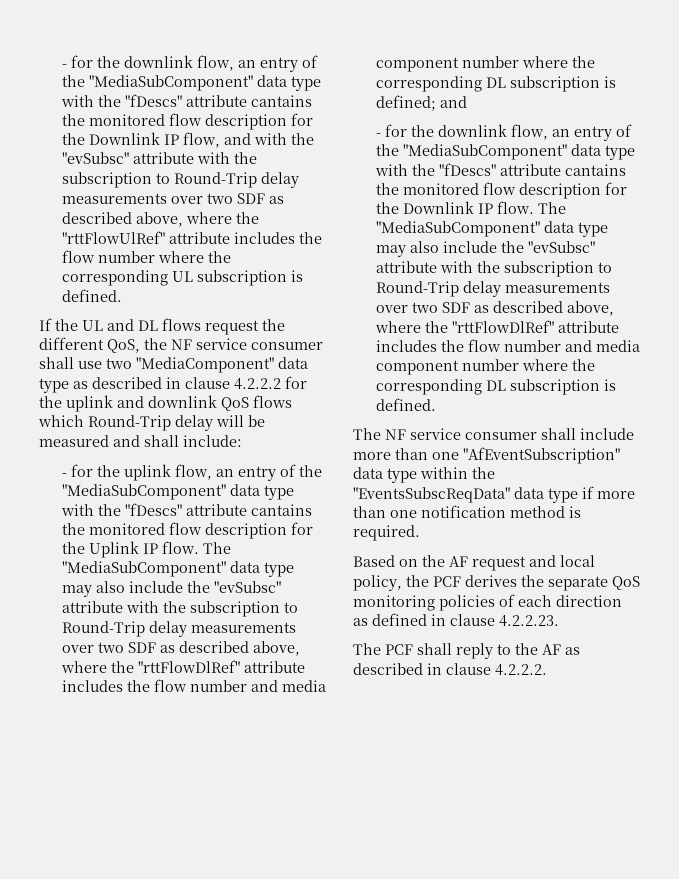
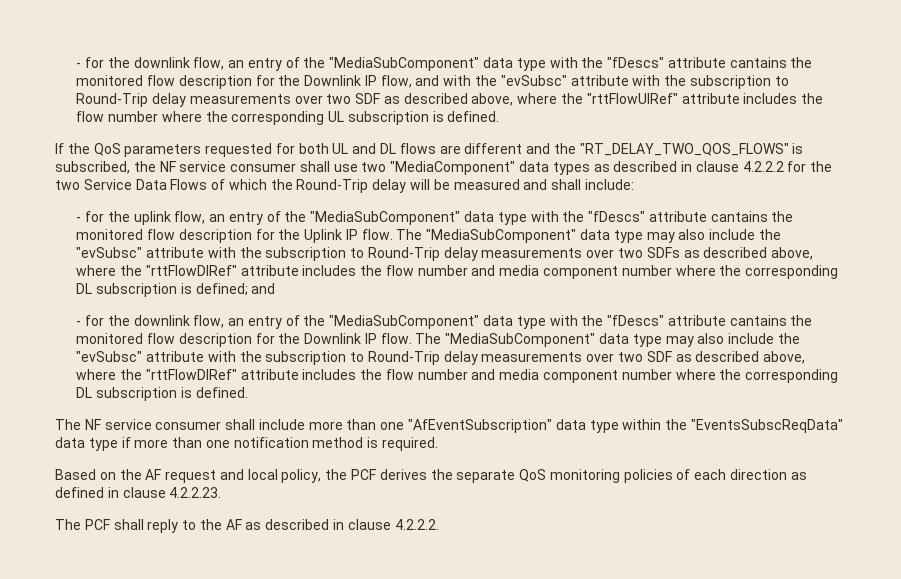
[82,318,285,335] [39,337,140,353] UL and DL flows request the different QoS, -> [93,143,804,157] [55,161,130,174] QoS parameters requested for both UL and DL flows are different and the "RT_DELAY_TWO_QOS_FLOWS" is subscribed,
[39,378,69,393] type -> [552,162,590,175] types
[66,395,292,412] [38,415,84,427] uplink and downlink QoS flows which -> [55,179,293,190] two Service Data Flows of which the
[127,642,156,653] SDF -> [646,247,680,258] SDFs

